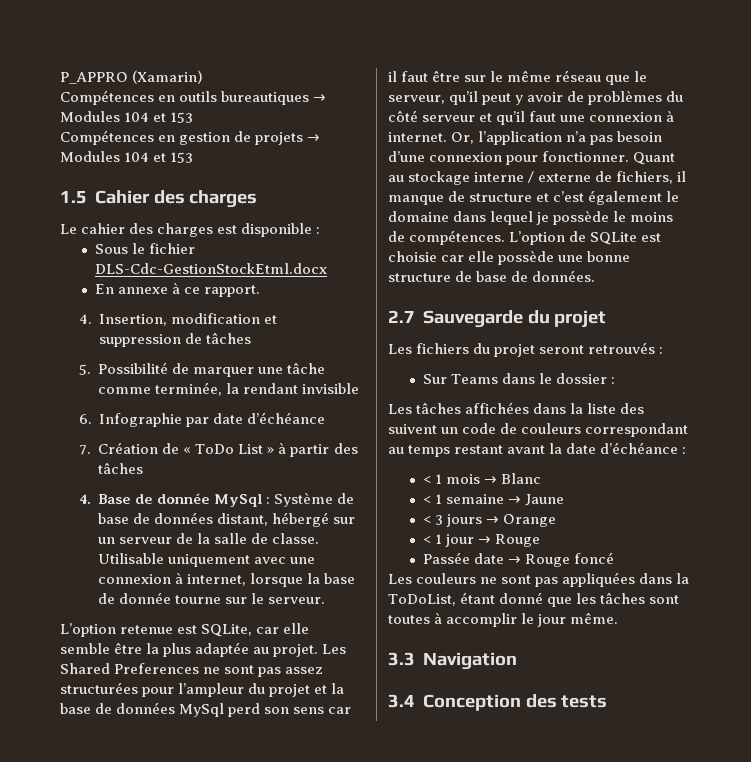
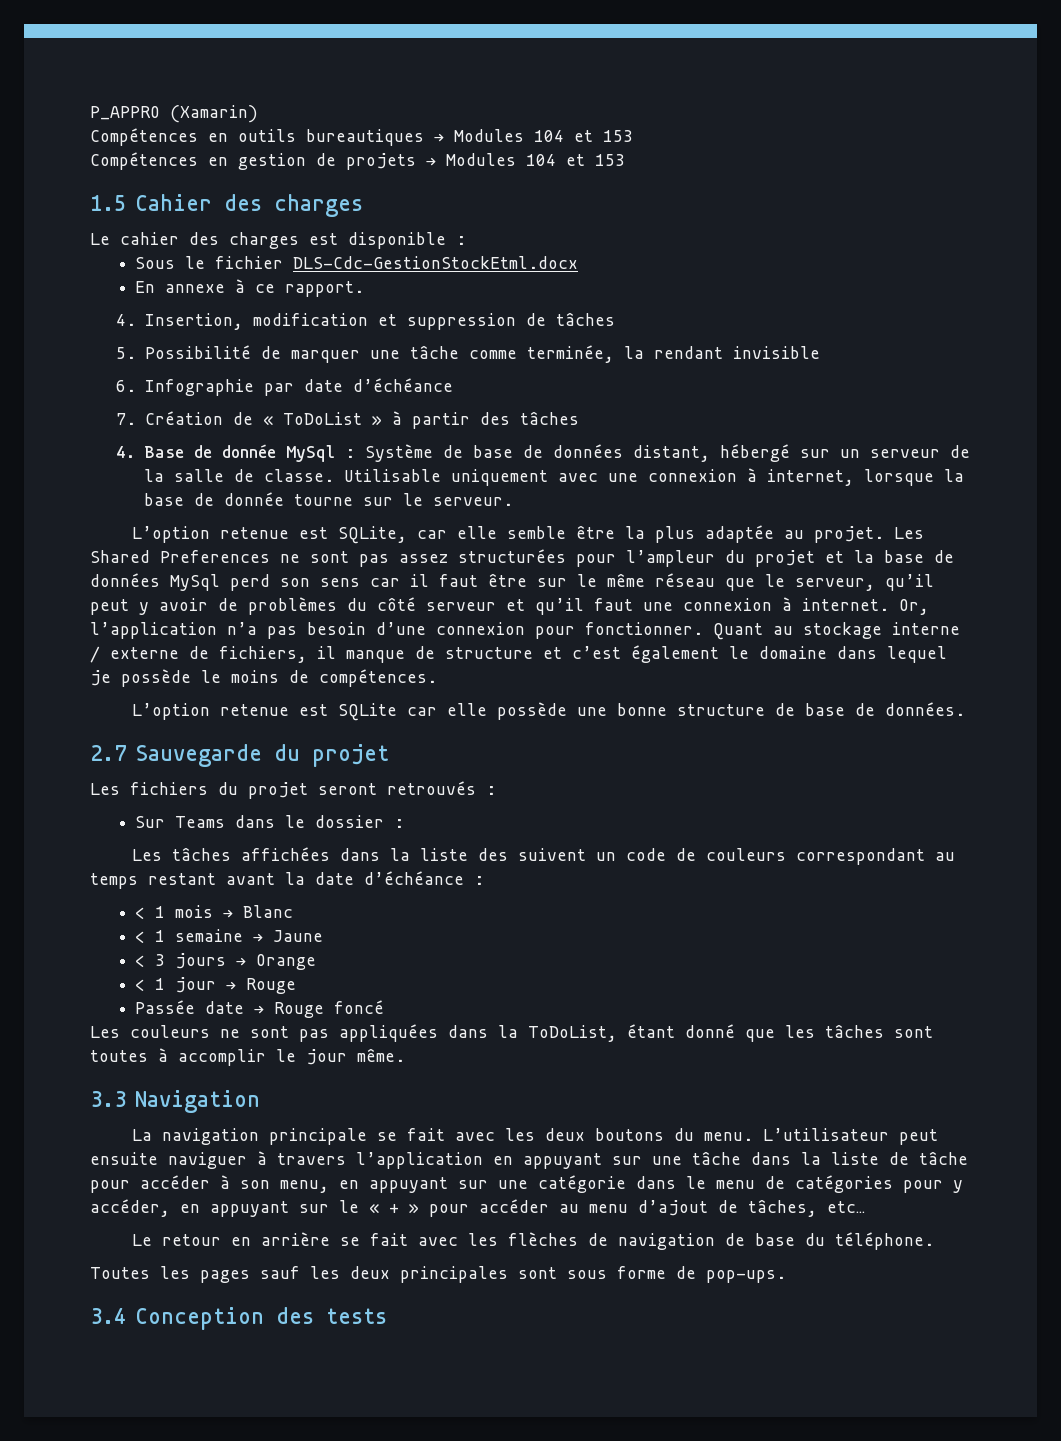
[195,444,264,454] ToDo List -> [282,412,362,425] ToDoList
[509,231,662,245] [388,251,437,262] L’option de SQLite est choisie -> [132,703,398,721] // L’option retenue est SQLite
(517, 661) none -> [132,1128,939,1145] [90,1151,968,1169] [90,1175,963,1193] [90,1199,865,1217] [132,1232,935,1250] [90,1266,786,1283] // La navigation principale se fait avec les deux boutons du menu. L’utilisateur peut ensuite naviguer à travers l’application en appuyant sur une tâche dans la liste de tâche pour accéder à son menu, en appuyant sur une catégorie dans le menu de catégories pour y accéder, en appuyant sur le « + » pour accéder au menu d’ajout de tâches, etc… // Le retour en arrière se fait avec les flèches de navigation de base du téléphone. // Toutes les pages sauf les deux principales sont sous forme de pop-ups.

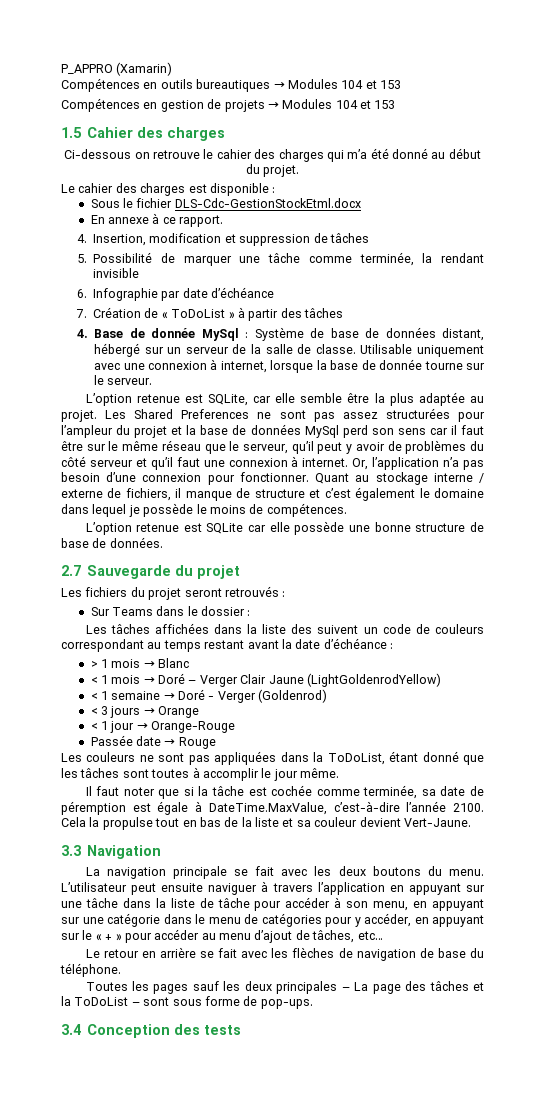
(363, 205) none -> [64,148,481,162] [245,164,300,177] // Ci-dessous on retrouve le cahier des charges qui m’a été donné au début du projet.
[135,907,146,919] < -> [90,661,98,668] >
(294, 911) none -> [90,673,441,687] // < 1 mois → Doré – Verger Clair Jaune (LightGoldenrodYellow)
[273,930,324,942] Jaune -> [178,689,328,703] Doré - Verger (Goldenrod)
[246,978,297,994] Rouge -> [151,721,236,733] Orange-Rouge
[334,1000,385,1014] foncé -> (216, 743) none
(405, 1055) none -> [85,785,484,799] [61,801,485,815] [61,817,471,830] // Il faut noter que si la tâche est cochée comme terminée, sa date de péremption est égale à DateTime.MaxValue, c’est-à-dire l’année 2100. Cela la propulse tout en bas de la liste et sa couleur devient Vert-Jaune.
(508, 1274) none -> [341,981,485,994] [61,996,140,1006] – La page des tâches et la ToDoList –

